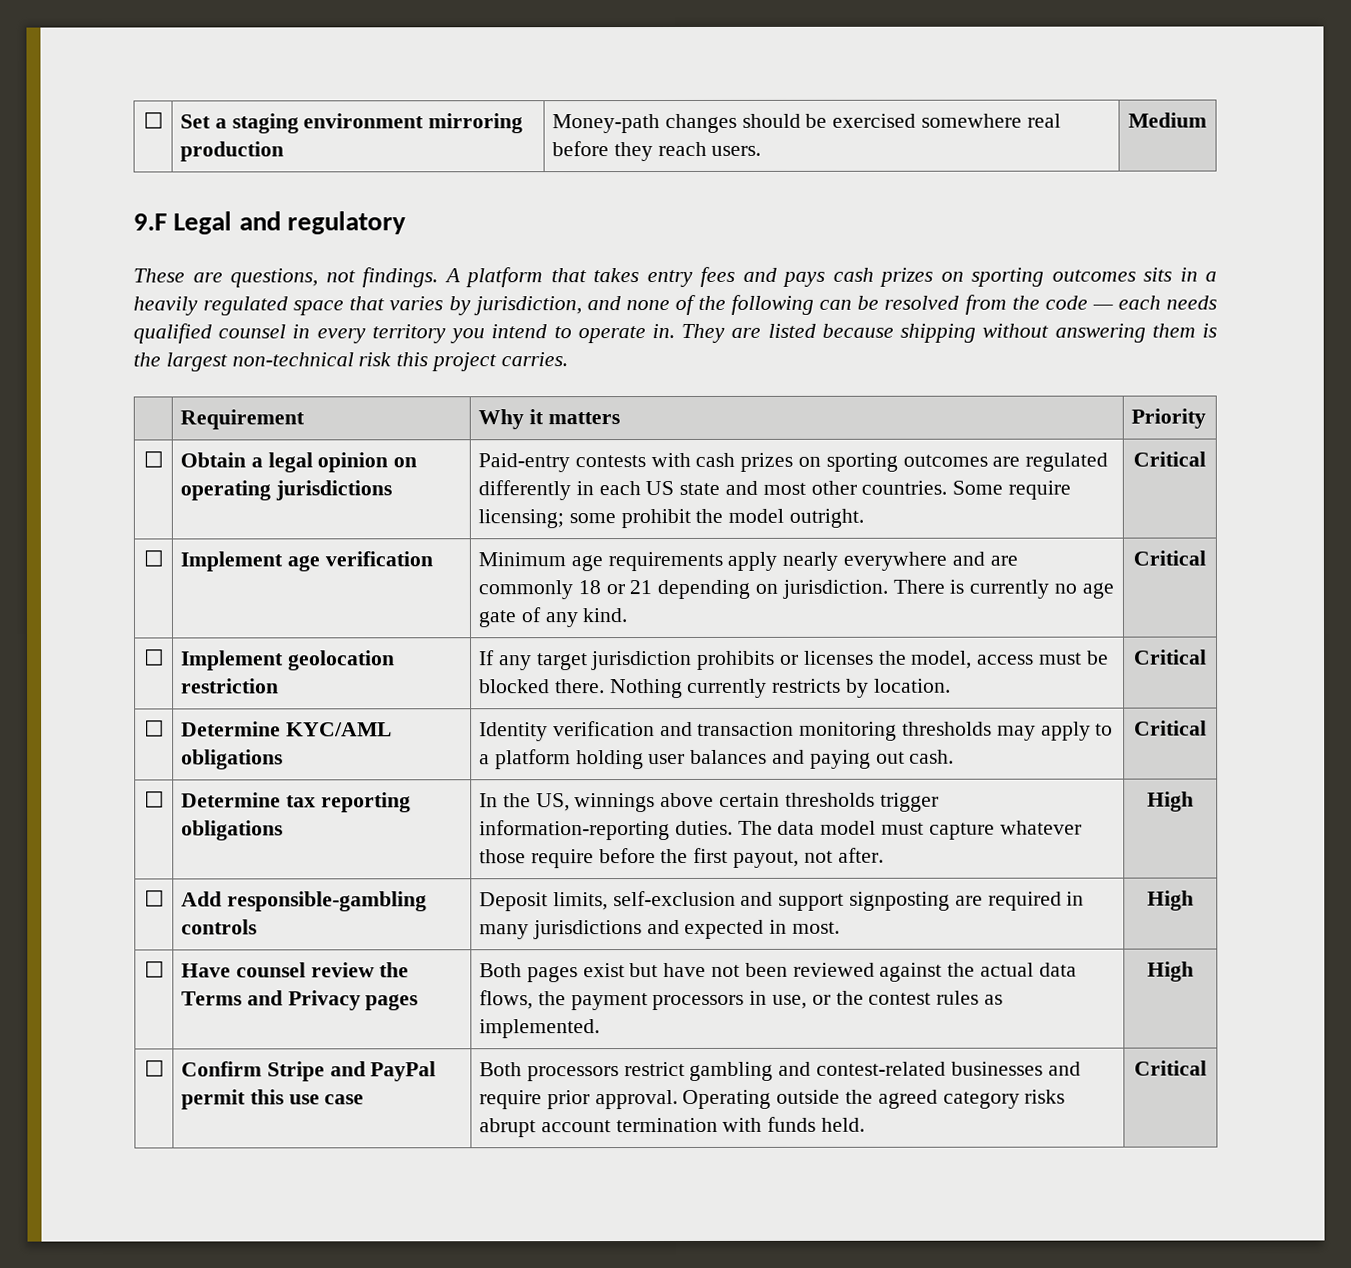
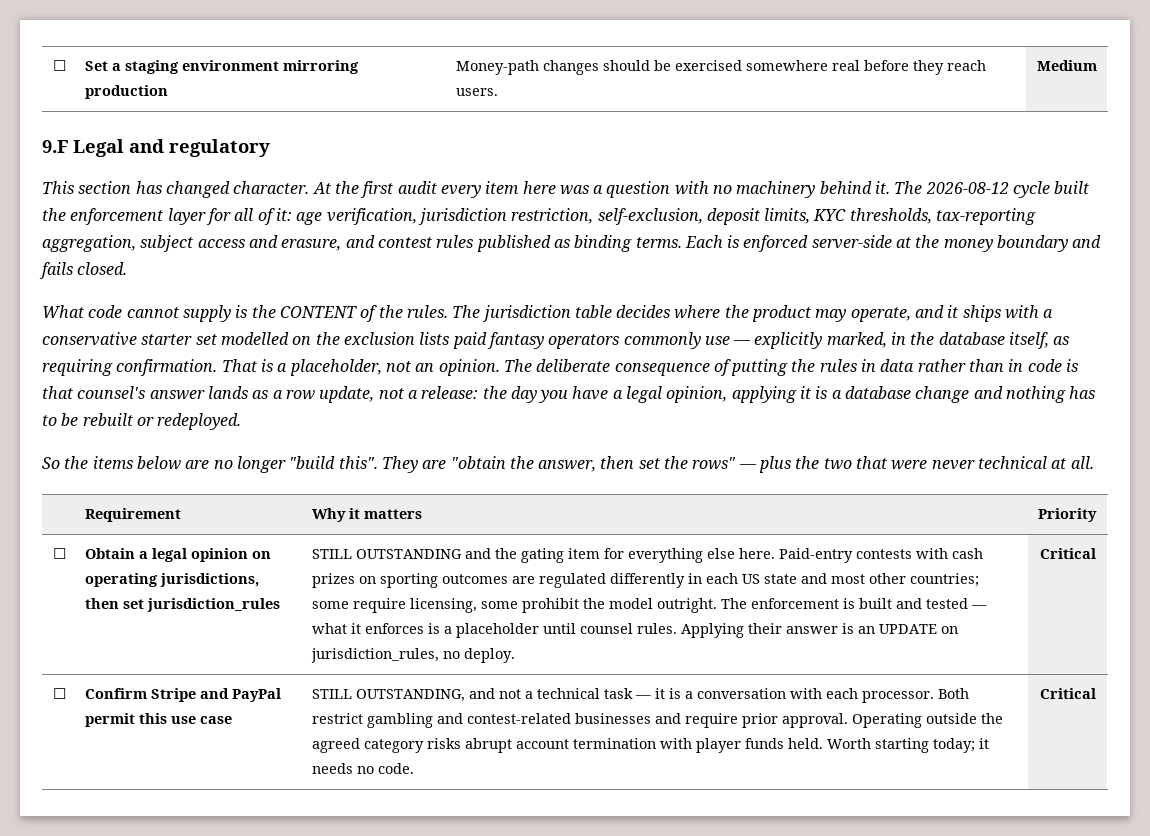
[133,266,1217,288] [133,294,1218,316] [133,323,1217,344] [133,352,568,372] These are questions, not findings. A platform that takes entry fees and pays cash prizes on sporting outcomes sits in a heavily regulated space that varies by jurisdiction, and none of the following can be resolved from the code — each needs qualified counsel in every territory you intend to operate in. They are listed because shipping without answering them is the largest non-technical risk this project carries. -> [42,181,1090,198] [42,208,1037,225] [42,235,1102,252] [39,262,128,279] [42,305,1054,322] [42,332,1070,349] [42,359,1079,376] [42,386,1096,403] [42,413,242,430] [42,456,1094,473] This section has changed character. At the first audit every item here was a question with no machinery behind it. The 2026-08-12 cycle built the enforcement layer for all of it: age verification, jurisdiction restriction, self-exclusion, deposit limits, KYC thresholds, tax-reporting aggregation, subject access and erasure, and contest rules published as binding terms. Each is enforced server-side at the money boundary and fails closed. // What code cannot supply is the CONTENT of the rules. The jurisdiction table decides where the product may operate, and it ships with a conservative starter set modelled on the exclusion lists paid fantasy operators commonly use — explicitly marked, in the database itself, as requiring confirmation. That is a placeholder, not an opinion. The deliberate consequence of putting the rules in data rather than in code is that counsel's answer lands as a row update, not a release: the day you have a legal opinion, applying it is a database change and nothing has to be rebuilt or redeployed. // So the items below are no longer "build this". They are "obtain the answer, then set the rows" — plus the two that were never technical at all.
[274,480,392,501] jurisdictions | -> [159,573,259,587] [84,598,280,612] [311,548,775,563] jurisdictions, then set jurisdiction_rules | STILL OUTSTANDING and the gating item for everything else here.
[861,480,1071,500] [477,509,564,529] countries. Some require licensing; -> [909,573,979,587] [311,598,477,613] countries; some require licensing,
[1133,451,1206,467] [142,549,164,567] [179,551,433,572] [477,551,1018,572] [477,579,1114,600] [477,607,628,628] [1133,550,1206,566] [143,648,165,666] [180,650,395,671] [180,678,279,694] [478,650,1109,671] [478,678,951,699] [1134,649,1207,665] [143,719,165,737] [180,721,392,737] [180,749,283,770] [478,721,1114,742] [478,749,955,770] [1134,720,1207,736] [143,790,165,808] [180,792,411,813] [180,820,283,841] [478,792,939,813] [478,820,1082,841] [478,847,884,869] [1147,791,1194,812] [143,889,165,907] [180,891,427,912] [180,919,257,935] [478,890,1085,912] [478,919,840,940] [1147,890,1194,911] [143,960,165,978] [180,962,410,978] [180,990,419,1011] [478,962,1077,983] [478,990,1003,1011] [478,1019,600,1039] [1147,961,1194,982] | Critical // ☐ | Implement age verification | Minimum age requirements apply nearly everywhere and are commonly 18 or 21 depending on jurisdiction. There is currently no age gate of any kind. | Critical // ☐ | Implement geolocation restriction | If any target jurisdiction prohibits or licenses the model, access must be blocked there. Nothing currently restricts by location. | Critical // ☐ | Determine KYC/AML obligations | Identity verification and transaction monitoring thresholds may apply to a platform holding user balances and paying out cash. | Critical // ☐ | Determine tax reporting obligations | In the US, winnings above certain thresholds trigger information-reporting duties. The data model must capture whatever those require before the first payout, not after. | High // ☐ | Add responsible-gambling controls | Deposit limits, self-exclusion and support signposting are required in many jurisdictions and expected in most. | High // ☐ | Have counsel review the Terms and Privacy pages | Both pages exist but have not been reviewed against the actual data flows, the payment processors in use, or the contest rules as implemented. | High -> [720,598,987,609] [311,623,958,638] [310,648,515,663] [1040,548,1096,559] The enforcement is built and tested — what it enforces is a placeholder until counsel rules. Applying their answer is an UPDATE on jurisdiction_rules, no deploy. | Critical
[478,1062,619,1082] Both processors -> [311,688,969,703] STILL OUTSTANDING, and not a technical task — it is a conversation with each processor. Both
(763, 1124) none -> [695,738,741,753] player
(865, 1124) none -> [826,738,989,753] [311,763,414,774] Worth starting today; it needs no code.

